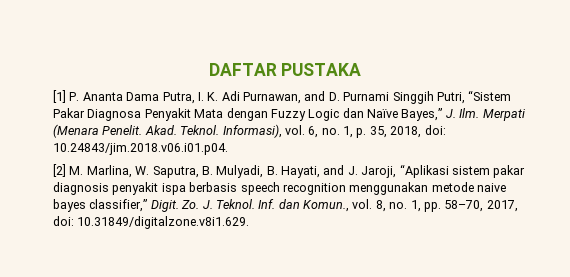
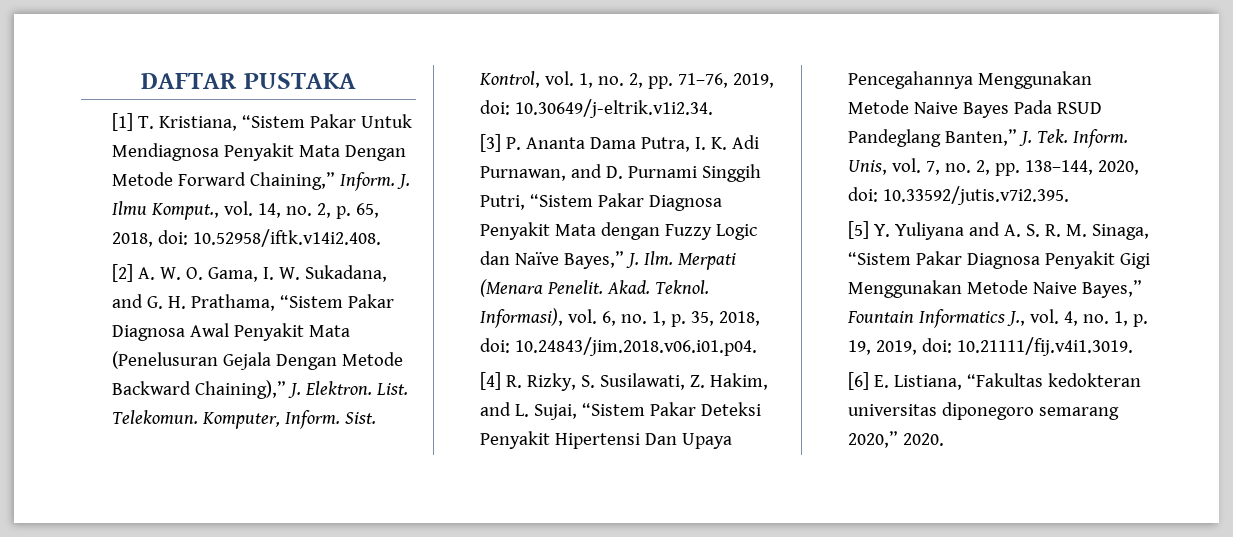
(67, 96) none -> [137,114,412,131] [111,143,406,161] [111,172,410,191] [111,201,379,220] [111,229,381,247] [111,264,387,282] [111,294,394,311] [111,323,350,341] [111,351,403,370] [111,380,408,399] [111,410,376,429] [478,71,774,89] [479,99,713,118] [479,134,501,152] T. Kristiana, “Sistem Pakar Untuk Mendiagnosa Penyakit Mata Dengan Metode Forward Chaining,” Inform. J. Ilmu Komput., vol. 14, no. 2, p. 65, 2018, doi: 10.52958/iftk.v14i2.408. // [2] A. W. O. Gama, I. W. Sukadana, and G. H. Prathama, “Sistem Pakar Diagnosa Awal Penyakit Mata (Penelusuran Gejala Dengan Metode Backward Chaining),” J. Elektron. List. Telekomun. Komputer, Inform. Sist. Kontrol, vol. 1, no. 2, pp. 71–76, 2019, doi: 10.30649/j-eltrik.v1i2.34. // [3]
[53,164,526,178] [53,182,507,195] [53,199,518,212] [53,216,250,229] [2] M. Marlina, W. Saputra, B. Mulyadi, B. Hayati, and J. Jaroji, “Aplikasi sistem pakar diagnosis penyakit ispa berbasis speech recognition menggunakan metode naive bayes classifier,” Digit. Zo. J. Teknol. Inf. dan Komun., vol. 8, no. 1, pp. 58–70, 2017, doi: 10.31849/digitalzone.v8i1.629. -> [479,372,768,391] [479,402,761,420] [479,431,732,449] [847,71,1092,89] [847,100,1102,118] [847,129,1128,148] [847,158,1139,176] [847,186,1069,205] [847,221,1149,240] [847,251,1150,269] [847,280,1142,298] [846,309,1148,328] [847,337,1133,356] [847,372,1141,390] [847,402,1119,420] [847,431,944,448] [4] R. Rizky, S. Susilawati, Z. Hakim, and L. Sujai, “Sistem Pakar Deteksi Penyakit Hipertensi Dan Upaya Pencegahannya Menggunakan Metode Naive Bayes Pada RSUD Pandeglang Banten,” J. Tek. Inform. Unis, vol. 7, no. 2, pp. 138–144, 2020, doi: 10.33592/jutis.v7i2.395. // [5] Y. Yuliyana and A. S. R. M. Sinaga, “Sistem Pakar Diagnosa Penyakit Gigi Menggunakan Metode Naive Bayes,” Fountain Informatics J., vol. 4, no. 1, p. 19, 2019, doi: 10.21111/fij.v4i1.3019. // [6] E. Listiana, “Fakultas kedokteran universitas diponegoro semarang 2020,” 2020.

